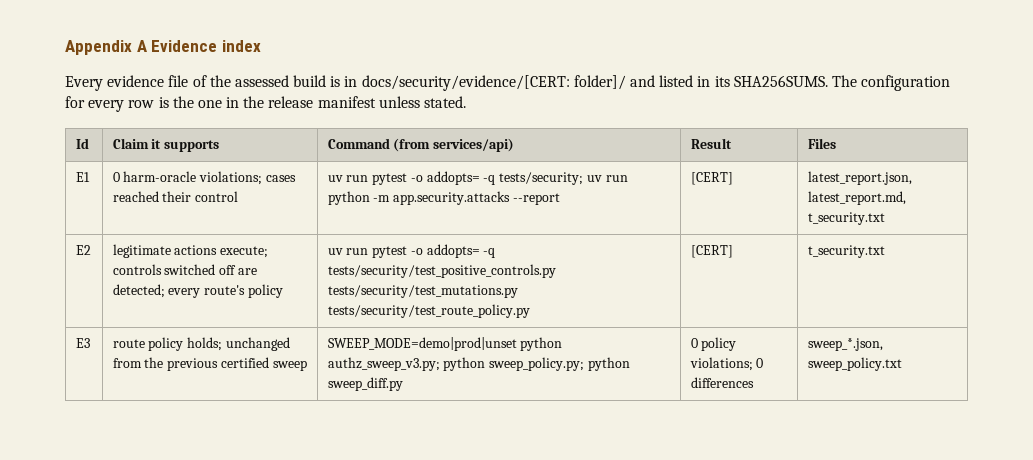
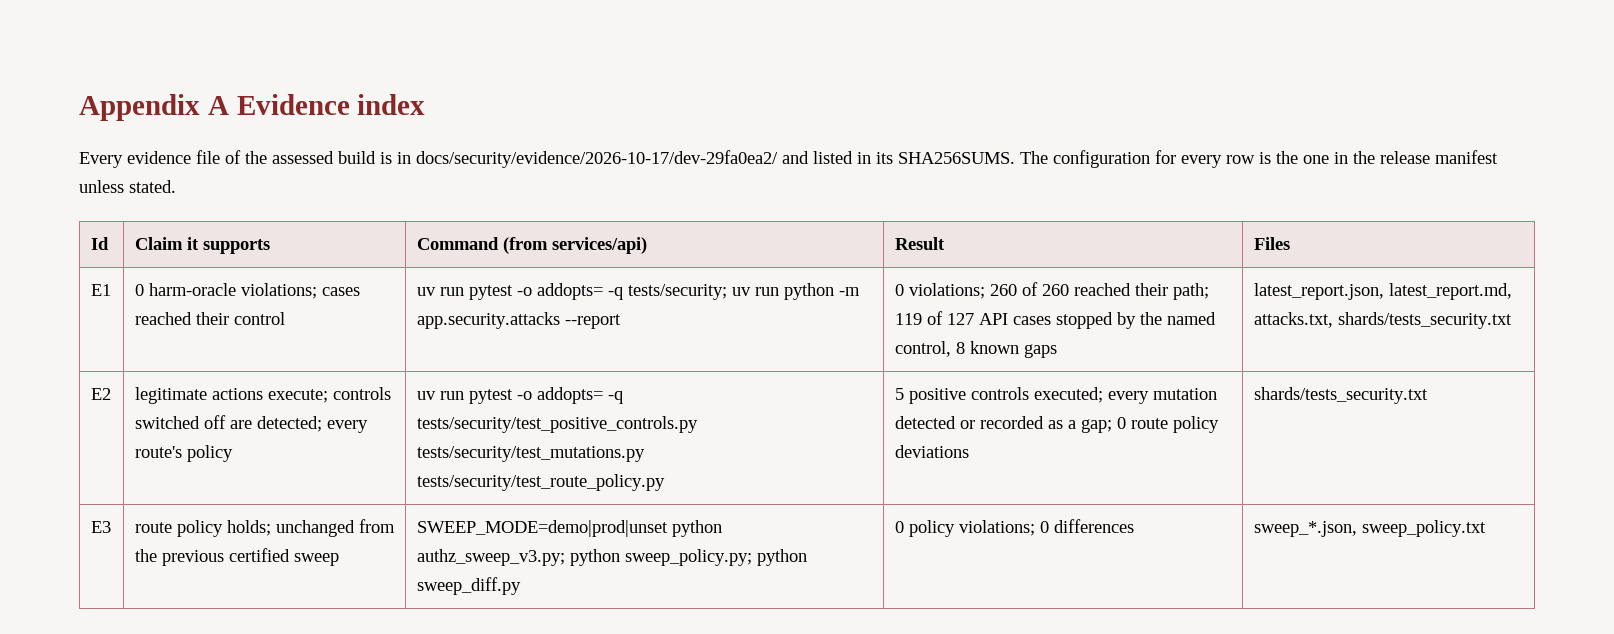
[361,75,626,91] docs/security/evidence/[CERT: folder]/ -> [416,150,778,168] docs/security/evidence/2026-10-17/dev-29fa0ea2/
[690,172,733,185] [CERT] -> [894,282,1209,300] [894,311,1216,329] [894,341,1057,358] 0 violations; 260 of 260 reached their path; 119 of 127 API cases stopped by the named control, 8 known gaps
[807,212,885,225] t_security.txt -> [1253,312,1512,329] attacks.txt, shards/tests_security.txt
[690,245,733,258] [807,245,885,258] [CERT] | t_security.txt -> [894,387,1217,404] [894,416,1219,433] [894,445,969,458] [1253,387,1428,404] 5 positive controls executed; every mutation detected or recorded as a gap; 0 route policy deviations | shards/tests_security.txt

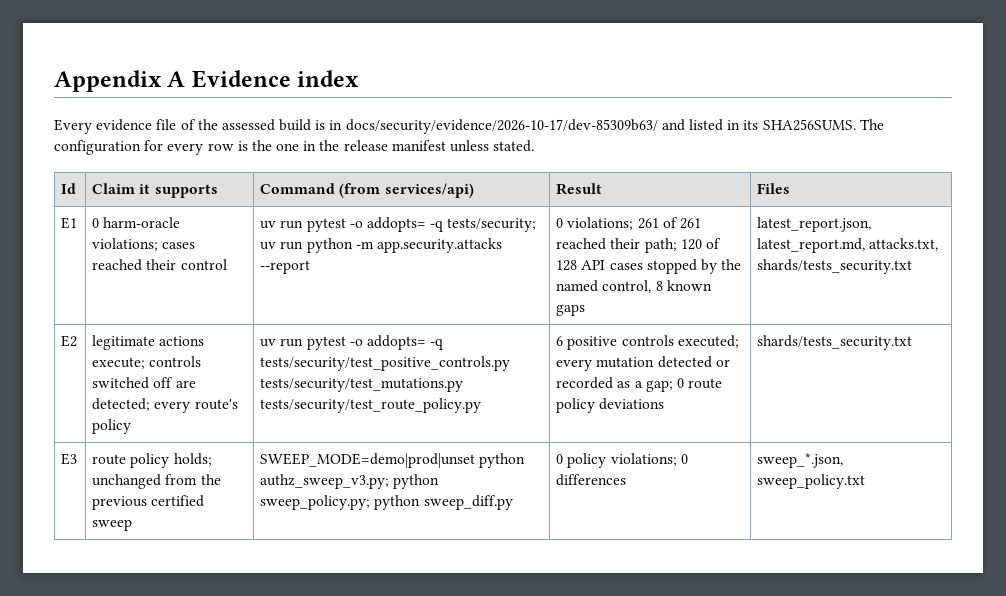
[416,150,778,168] docs/security/evidence/2026-10-17/dev-29fa0ea2/ -> [345,119,658,134] docs/security/evidence/2026-10-17/dev-85309b63/
[989,282,1209,300] [894,311,974,325] 260 of 260 reached their path; 119 of 127 -> [637,217,702,229] [556,238,722,253] [556,260,578,271] 261 of 261 reached their path; 120 of 128
[894,388,904,400] 5 -> [556,336,564,346] 6

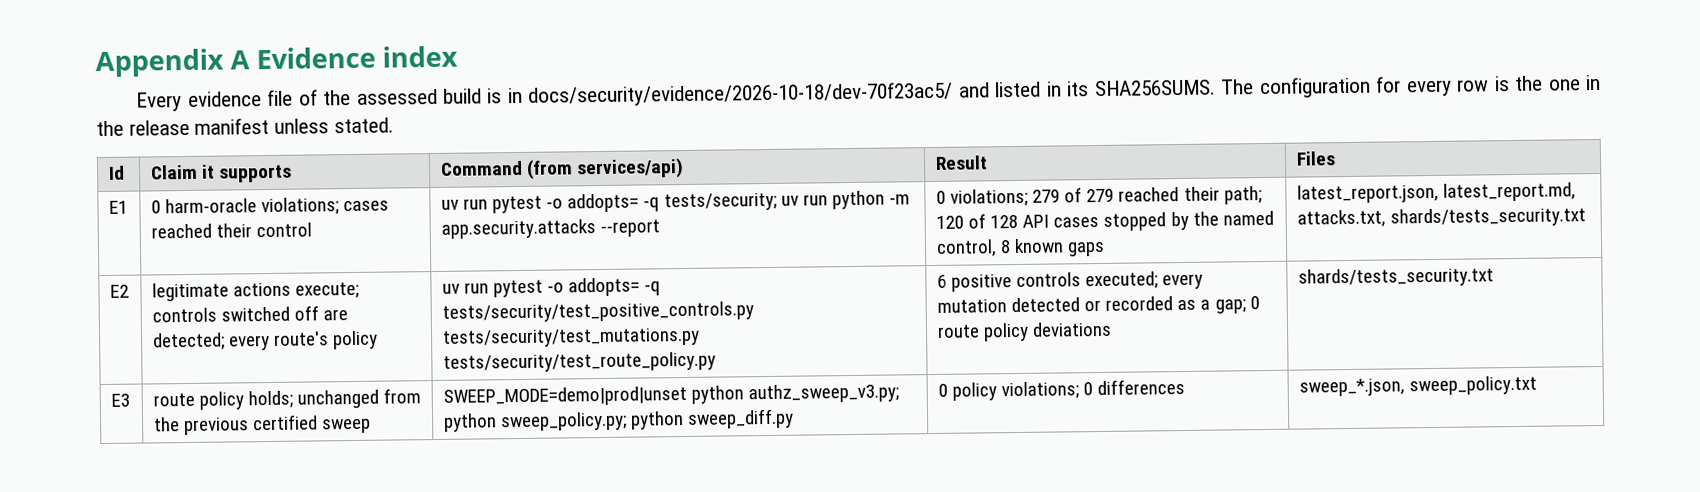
[345,119,658,134] docs/security/evidence/2026-10-17/dev-85309b63/ -> [528,81,954,107] docs/security/evidence/2026-10-18/dev-70f23ac5/
[637,217,702,229] 261 of 261 -> [1031,187,1115,203] 279 of 279

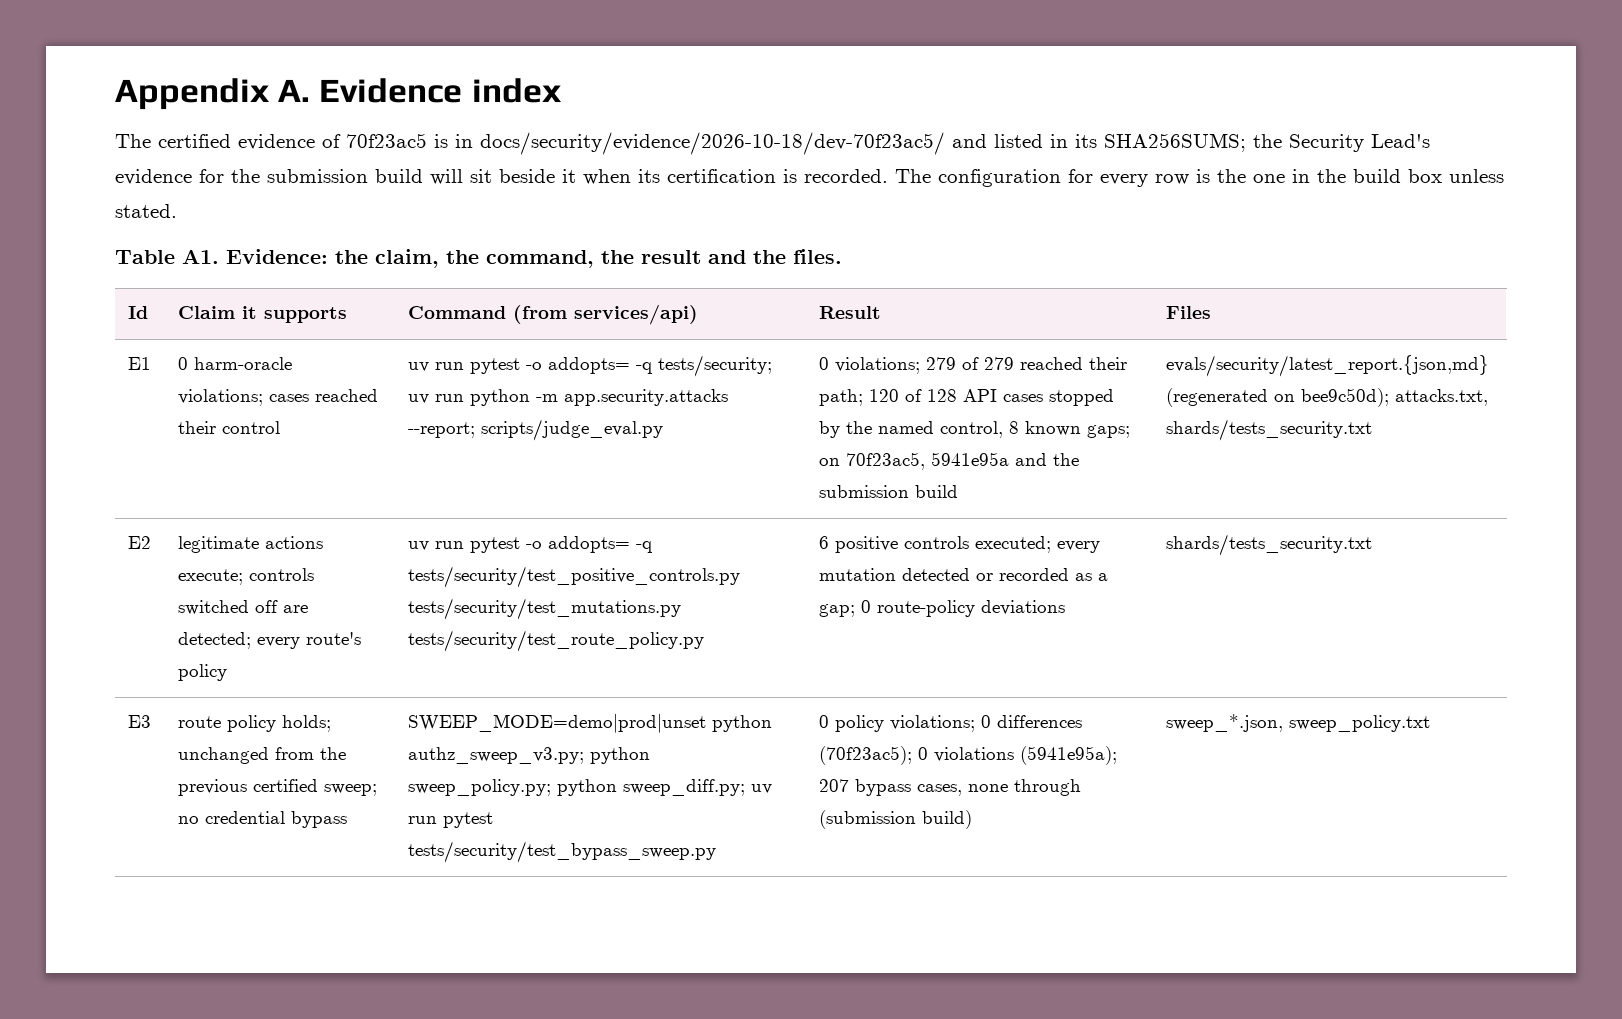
[230,50,251,70] A -> [278,79,311,102] A.
[136,88,483,112] Every evidence file of the assessed build -> [115,133,427,150] The certified evidence of 70f23ac5
[1094,79,1216,97] SHA256SUMS. -> [1104,133,1430,152] [115,169,888,185] SHA256SUMS; the Security Lead's evidence for the submission build will sit beside it when its certification is recorded.
[128,117,270,136] release manifest -> [1353,169,1442,183] build box
(394, 125) none -> [115,249,842,268] // Table A1. Evidence: the claim, the command, the result and the files.
[599,219,660,238] --report -> [408,419,664,441] --report; scripts/judge_eval.py
[1067,241,1106,257] [1296,182,1576,204] gaps | latest_report.json, latest_report.md, -> [1087,425,1131,438] [819,452,1080,470] [819,485,959,498] [1166,355,1490,377] [1166,388,1390,407] gaps; on 70f23ac5, 5941e95a and the submission build | evals/security/latest_report.{json,md} (regenerated on bee9c50d);
[936,322,1029,342] route policy -> [877,600,976,617] route-policy
[322,418,372,434] sweep -> [324,784,378,796] [178,811,348,828] sweep; no credential bypass
[687,408,795,429] sweep_diff.py -> [623,779,773,796] [408,812,494,828] [408,841,717,863] sweep_diff.py; uv run pytest tests/security/test_bypass_sweep.py
(1186, 387) none -> [819,746,1118,765] [819,779,1082,796] [819,810,973,829] (70f23ac5); 0 violations (5941e95a); 207 bypass cases, none through (submission build)

